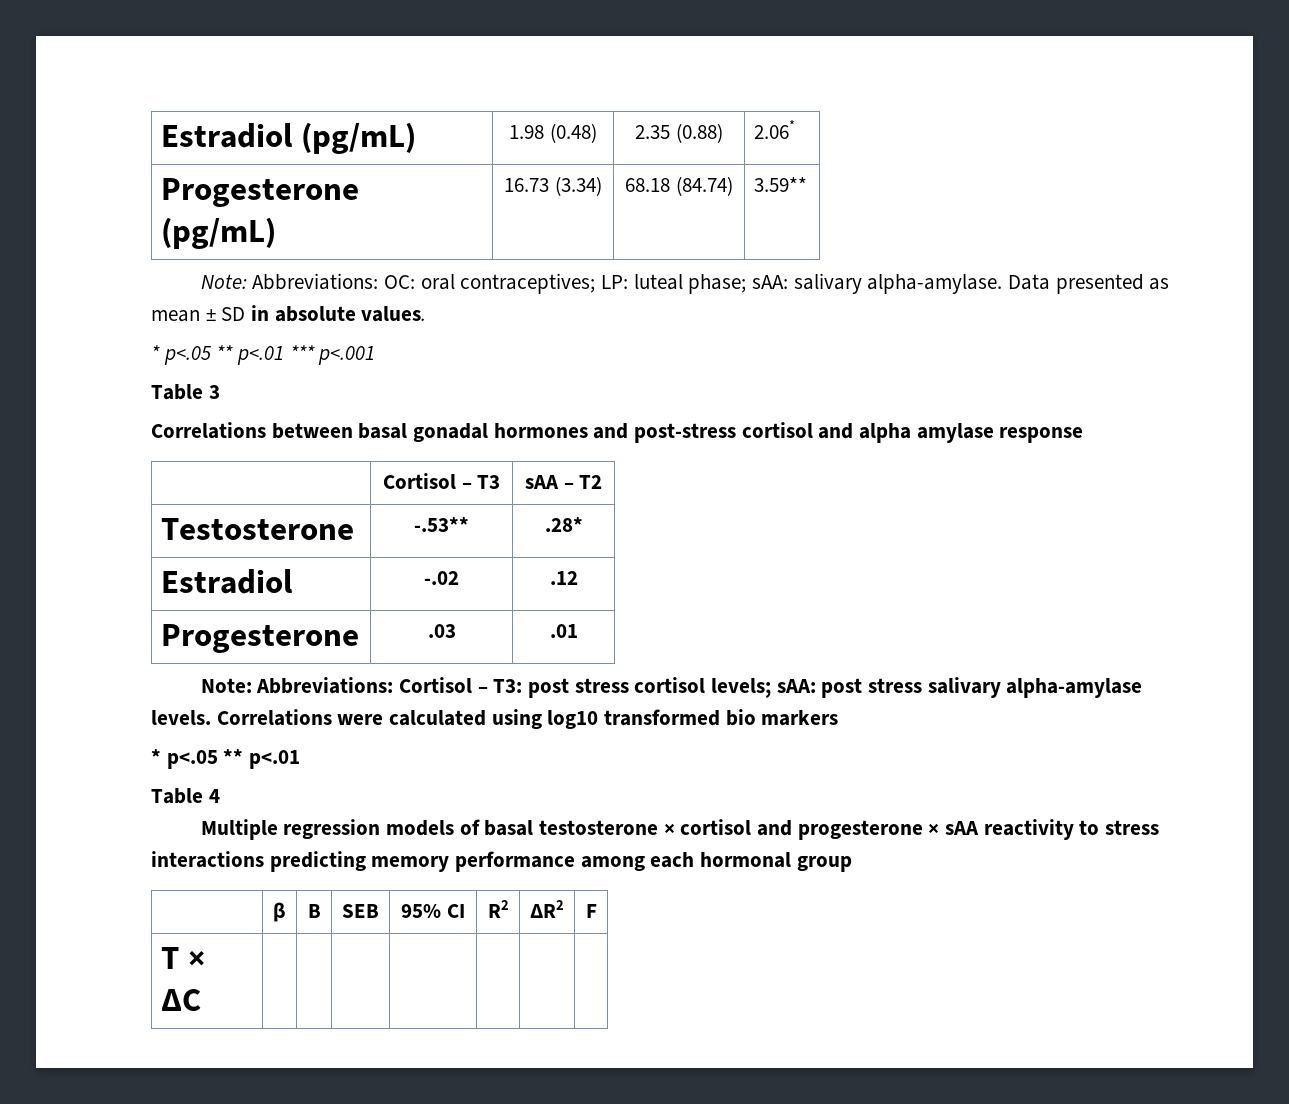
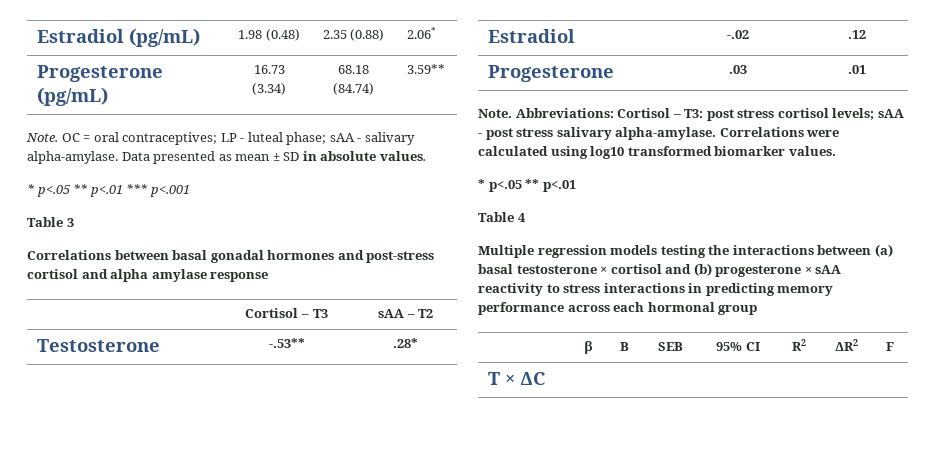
[200,273,789,294] Note: Abbreviations: OC: oral contraceptives; LP: luteal phase; sAA: -> [26,132,362,145] Note. OC = oral contraceptives; LP - luteal phase; sAA -
[200,678,252,693] Note: -> [478,109,512,118] Note.
[776,679,816,693] sAA: -> [877,109,904,118] [478,133,482,137] sAA -
[1006,678,1143,698] [151,710,211,725] alpha-amylase levels. -> [615,127,717,140] alpha-amylase.
[725,709,839,726] bio markers -> [714,146,836,156] biomarker values.
[459,819,480,835] of -> [660,244,893,258] testing the interactions between (a)
(793, 828) none -> [693,263,712,276] (b)
(264, 859) none -> [688,283,703,293] in
[580,856,645,871] among -> [567,305,610,312] across

